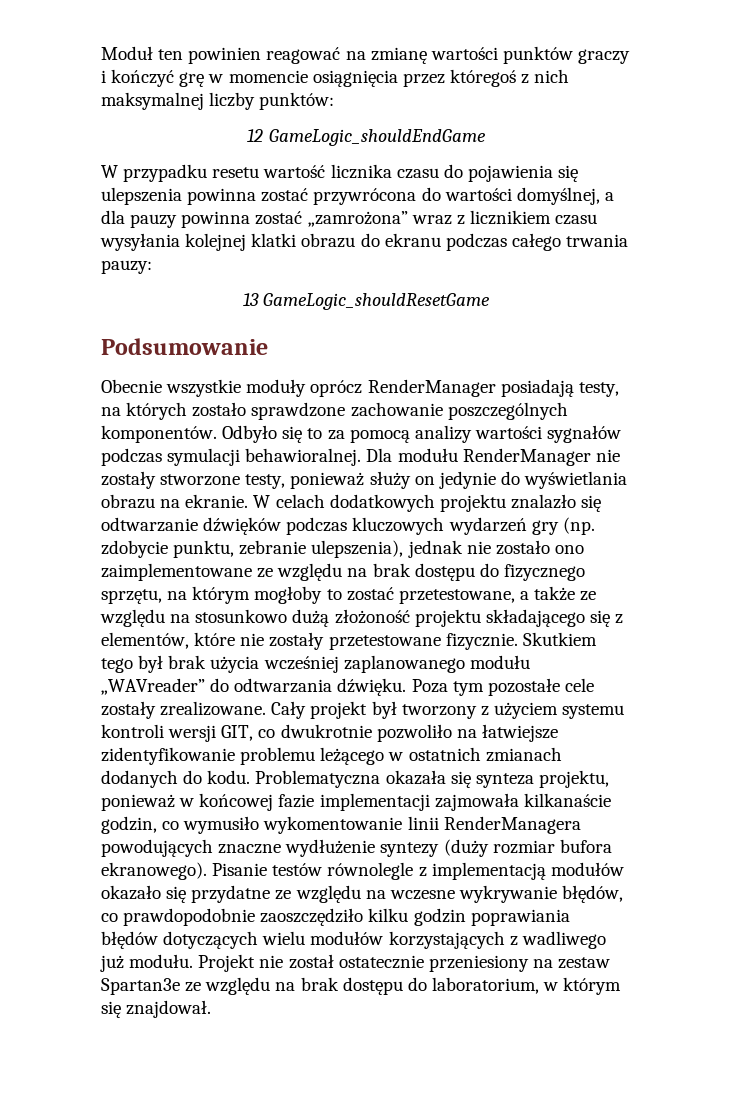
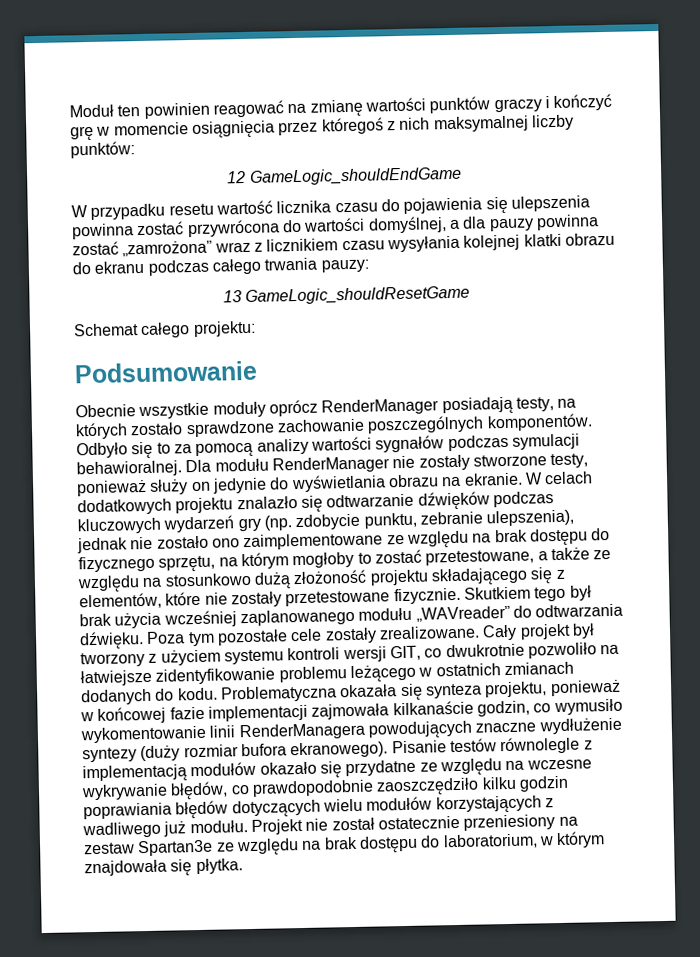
(491, 301) none -> [73,320,256,339] // Schemat całego projektu:
[101,1000,212,1018] się znajdował. -> [84,858,243,877] znajdowała się płytka.

